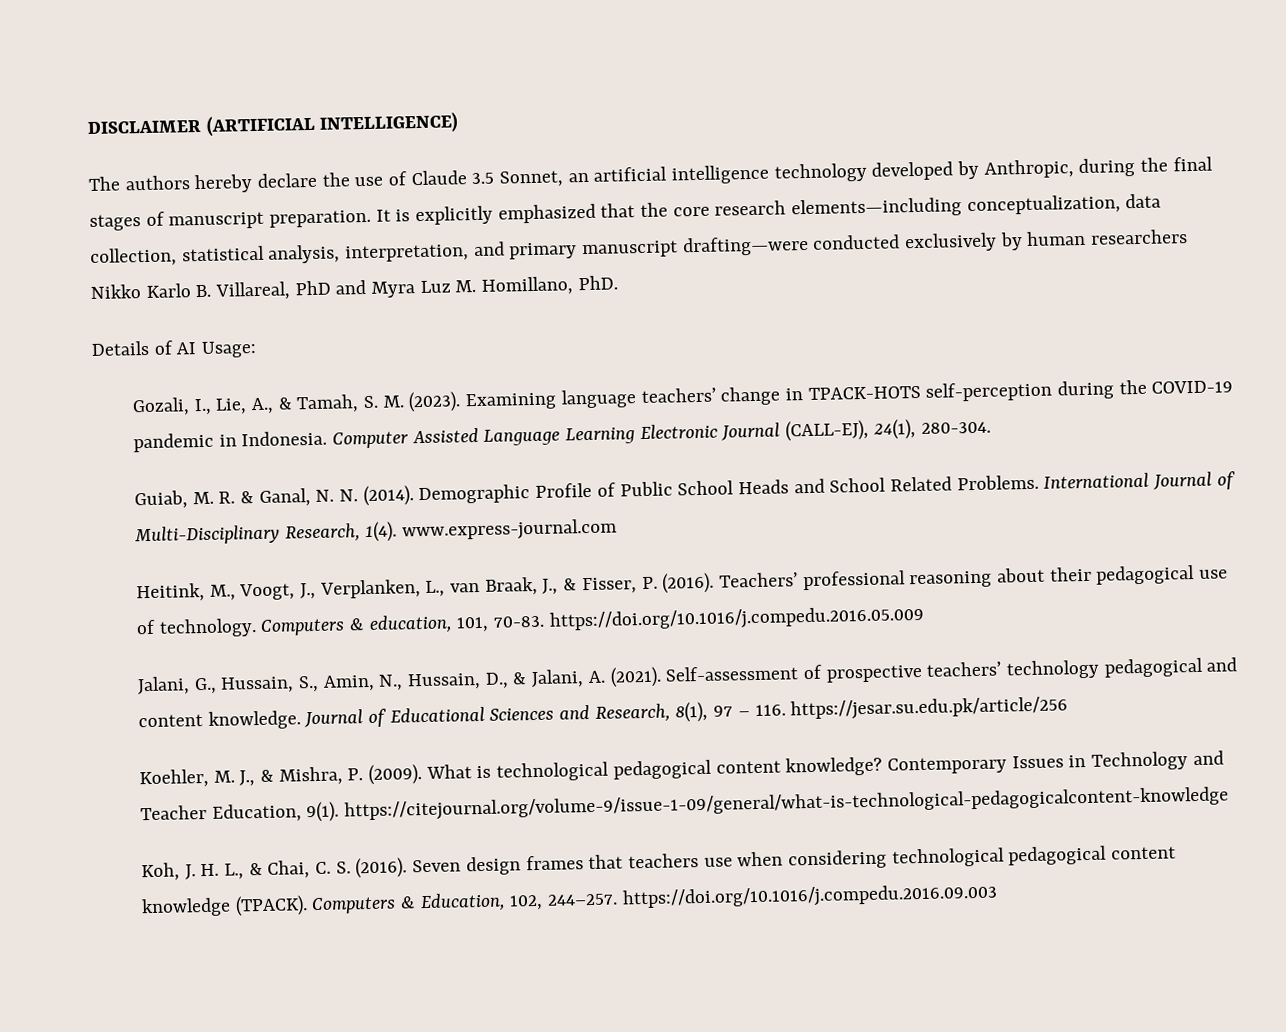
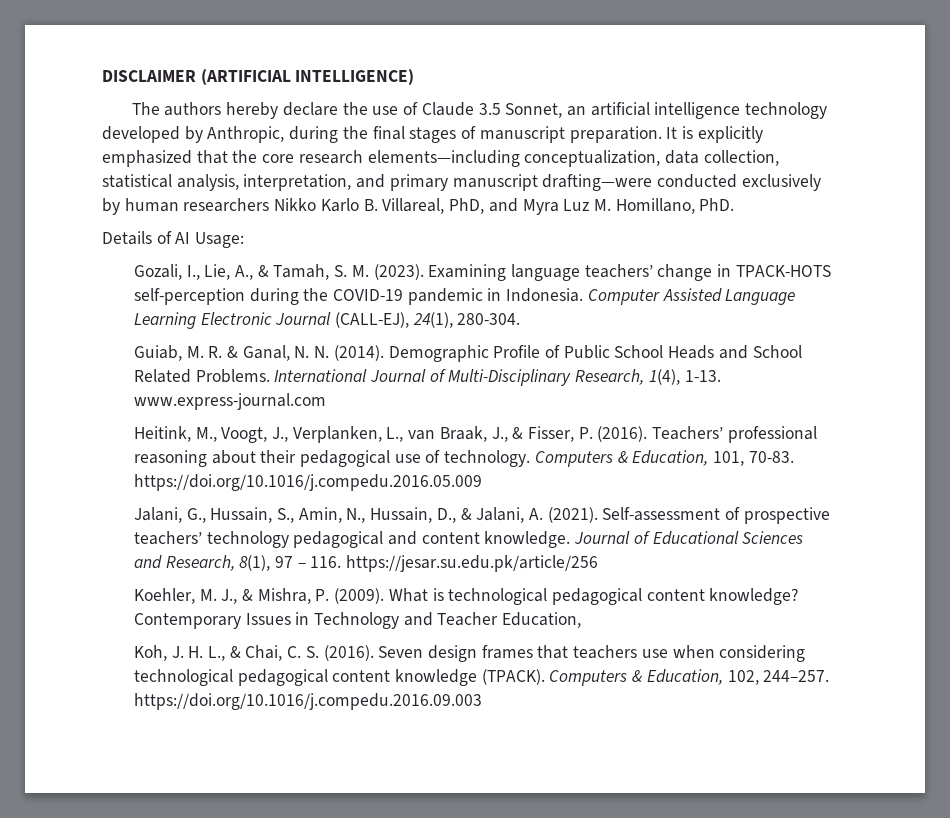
[294,280,331,296] PhD -> [449,198,485,214] PhD,
[365,521,398,543] 1(4). -> [648,369,721,385] 1(4), 1-13.
[368,614,453,634] education, -> [632,450,709,466] Education,
[306,786,1230,823] 9(1). https://citejournal.org/volume-9/issue-1-09/general/what-is-technological-pedagogicalcontent-knowledge -> (582, 620) none

